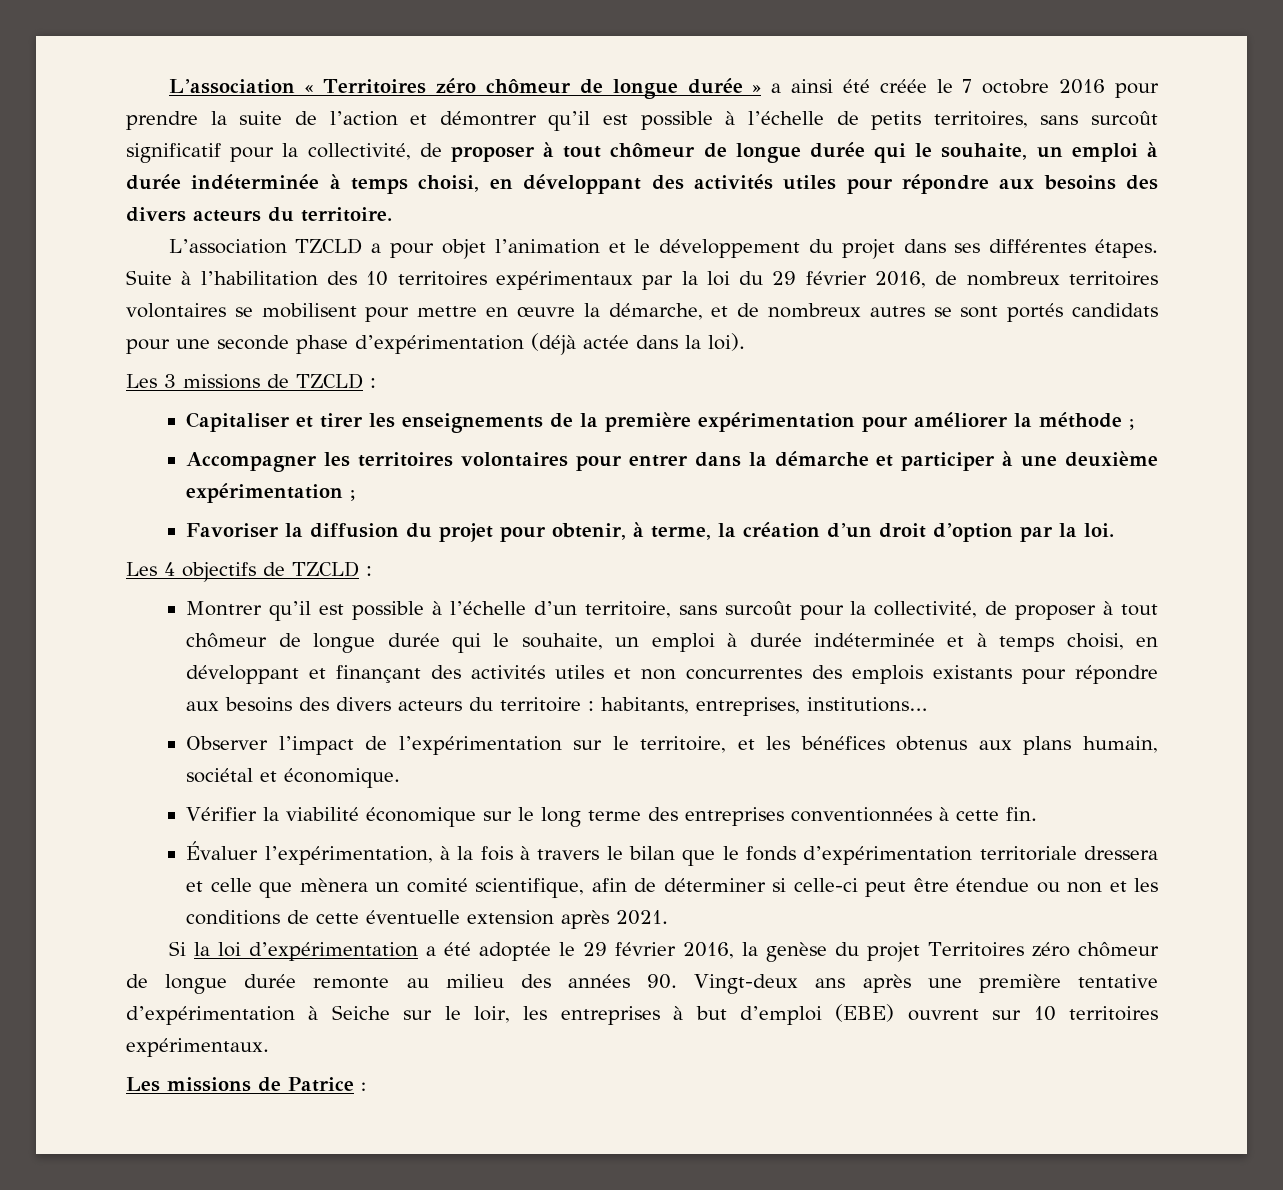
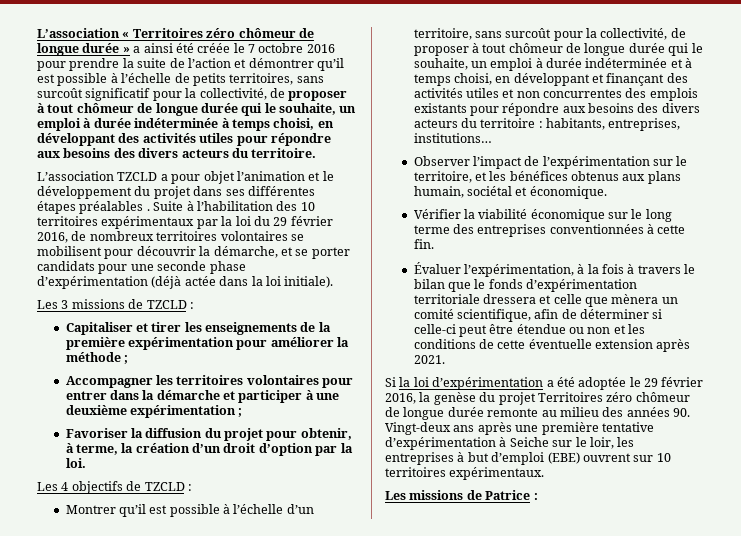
[1095,239,1158,258] étapes. -> [37,201,150,214] étapes préalables .
[417,303,1064,322] mettre en œuvre la démarche, et de nombreux autres se sont portés -> [136,246,350,259] découvrir la démarche, et se porter
[708,333,745,351] loi). -> [265,276,334,288] loi initiale).

